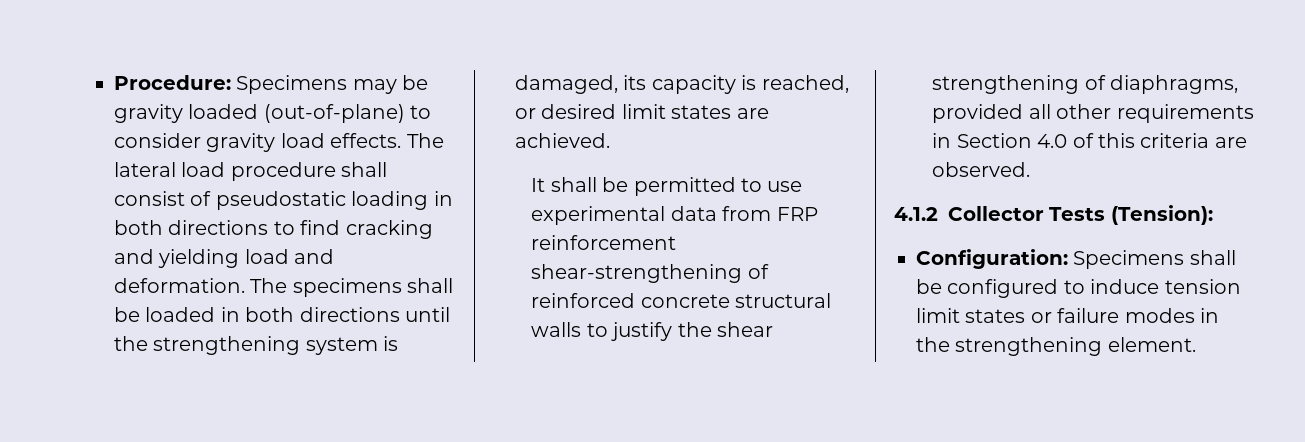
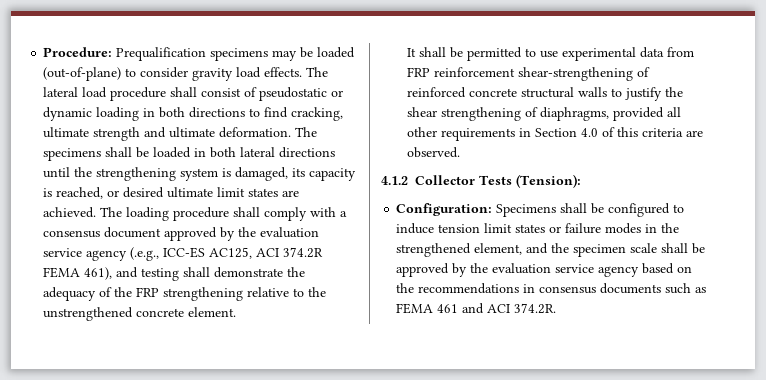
[236,75,348,94] Specimens -> [116,47,269,61] Prequalification specimens
[114,104,183,123] gravity -> (314, 52) none
(346, 200) none -> [331,90,344,97] [43,107,93,121] or dynamic
[345,220,433,239] [114,249,335,268] cracking and yielding load and -> [291,107,344,121] [43,127,216,141] cracking, ultimate strength and ultimate
(295, 314) none -> [240,147,276,157] lateral
(617, 111) none -> [167,187,214,198] ultimate
(610, 140) none -> [100,207,348,221] [43,227,320,241] [43,247,324,261] [43,267,306,281] [43,287,327,301] [43,307,237,321] The loading procedure shall comply with a consensus document approved by the evaluation service agency (.e.g., ICC-ES AC125, ACI 374.2R FEMA 461), and testing shall demonstrate the adequacy of the FRP strengthening relative to the unstrengthened concrete element.
[955,337,1196,356] strengthening element. -> [396,243,706,257] [396,263,693,277] [396,283,707,294] [396,303,557,314] strengthened element, and the specimen scale shall be approved by the evaluation service agency based on the recommendations in consensus documents such as FEMA 461 and ACI 374.2R.

